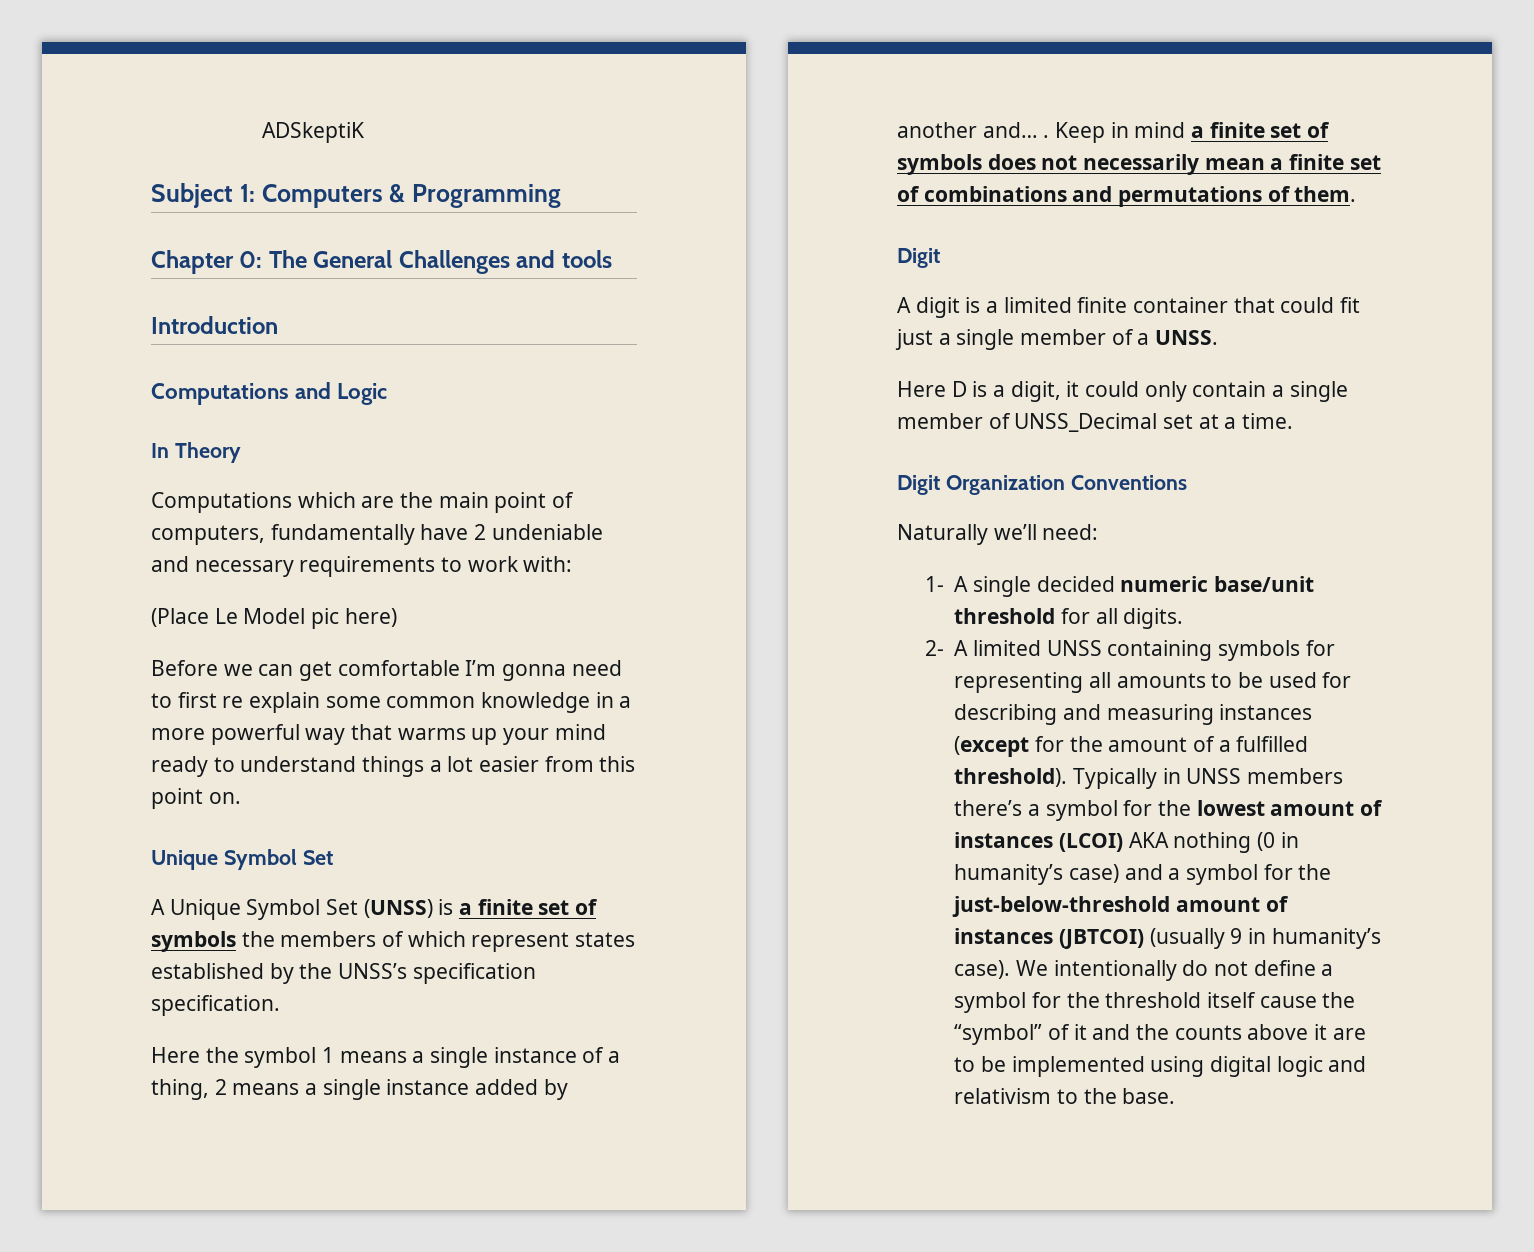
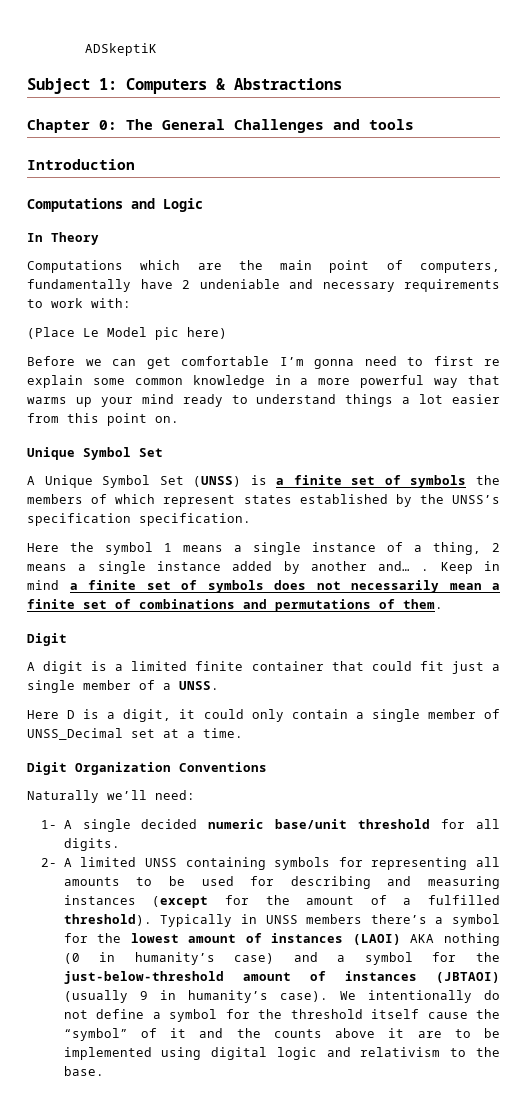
[412,184,561,208] Programming -> [234,78,342,90] Abstractions
[1059,833,1124,852] (LCOI) -> [352,934,401,945] (LAOI)
[1059,929,1145,949] (JBTCOI) -> [435,972,500,983] (JBTAOI)

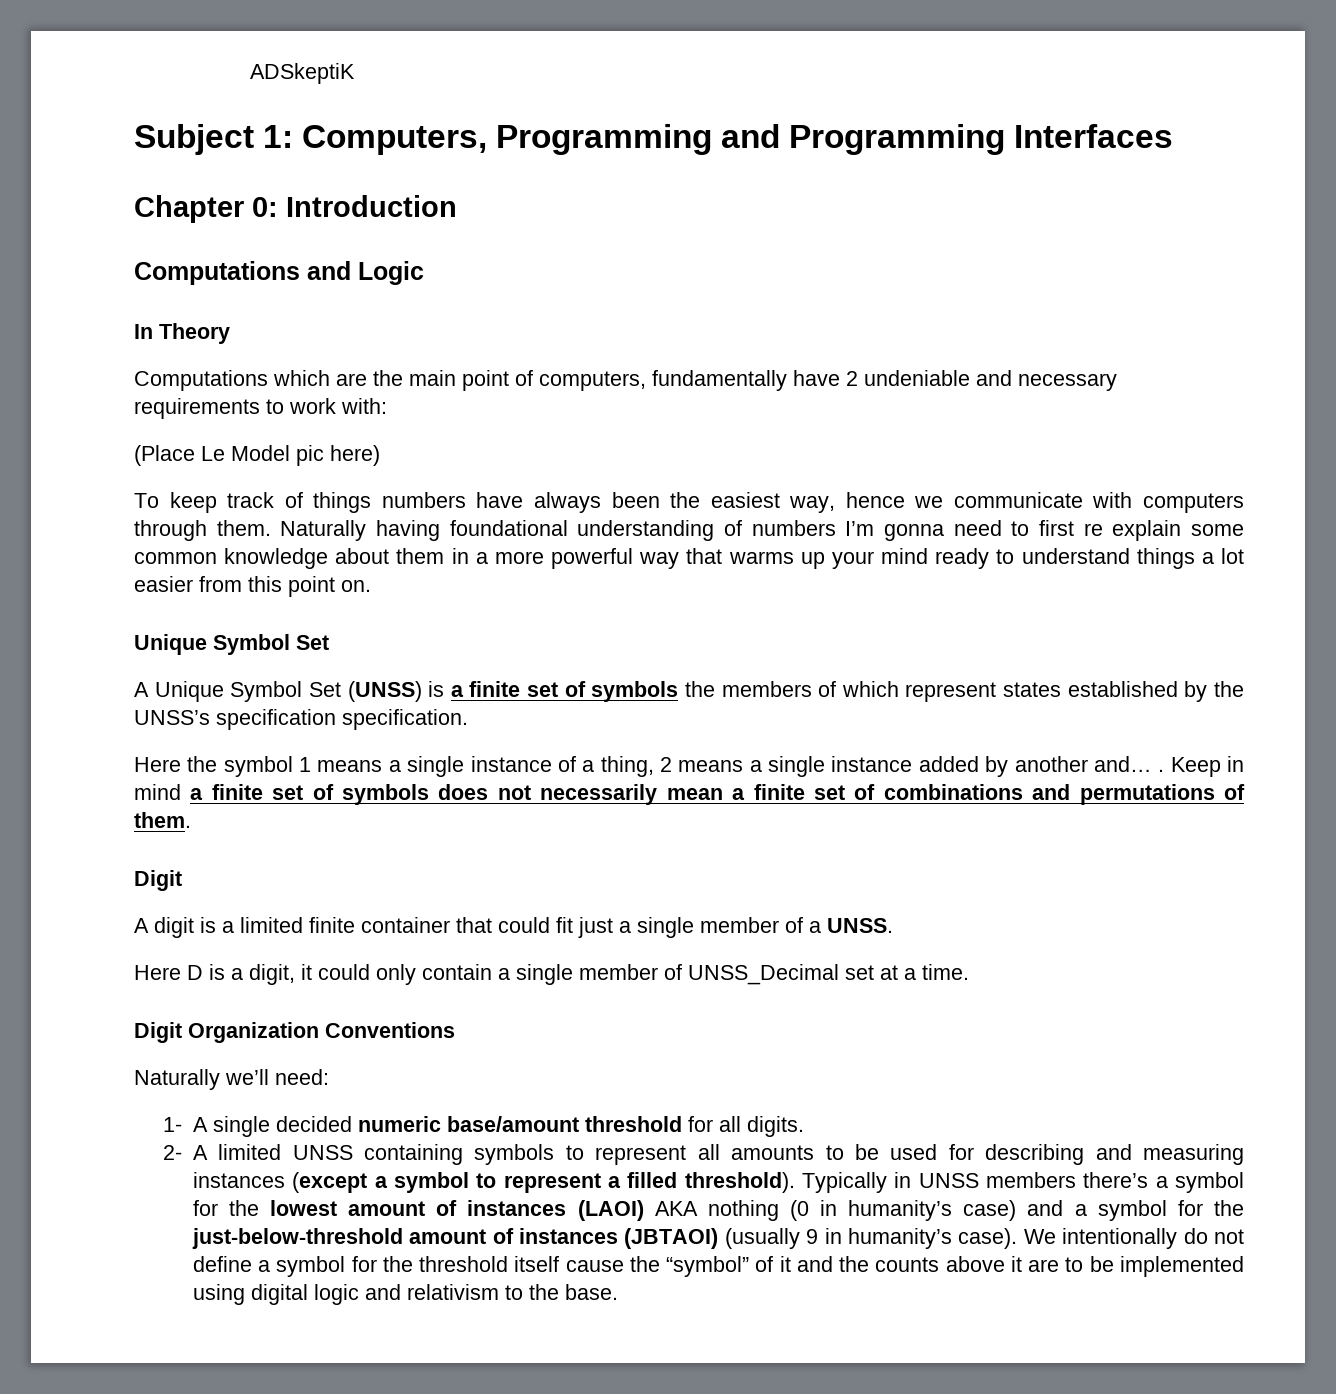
[126,78,342,94] [27,119,414,133] Computers & Abstractions // Chapter 0: The General Challenges and tools // -> [302,124,1174,155] [134,195,278,223] Computers, Programming and Programming Interfaces // Chapter 0:
[27,356,269,369] Before we can get comfortable -> [134,492,1244,513] [134,520,836,541] To keep track of things numbers have always been the easiest way, hence we communicate with computers through them. Naturally having foundational understanding of numbers
(265, 381) none -> [335,548,445,564] about them
[275,819,348,829] base/unit -> [446,1116,579,1132] base/amount
[338,857,468,870] for representing -> [565,1145,687,1165] to represent
[224,895,500,905] for the amount of a fulfilled -> [374,1172,678,1193] a symbol to represent a filled

